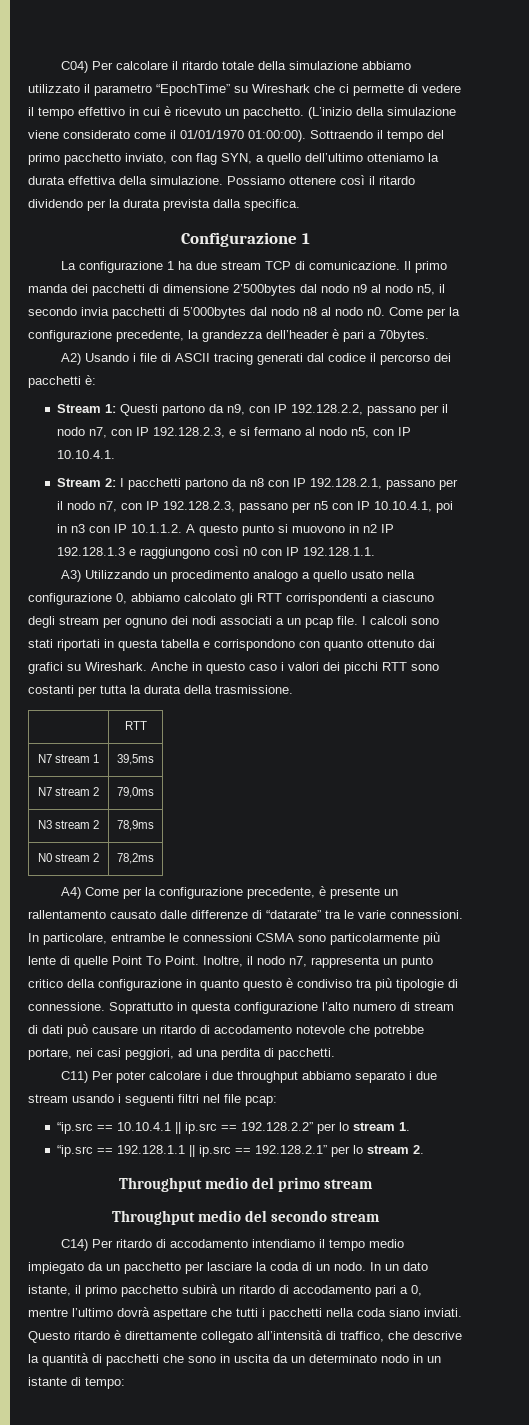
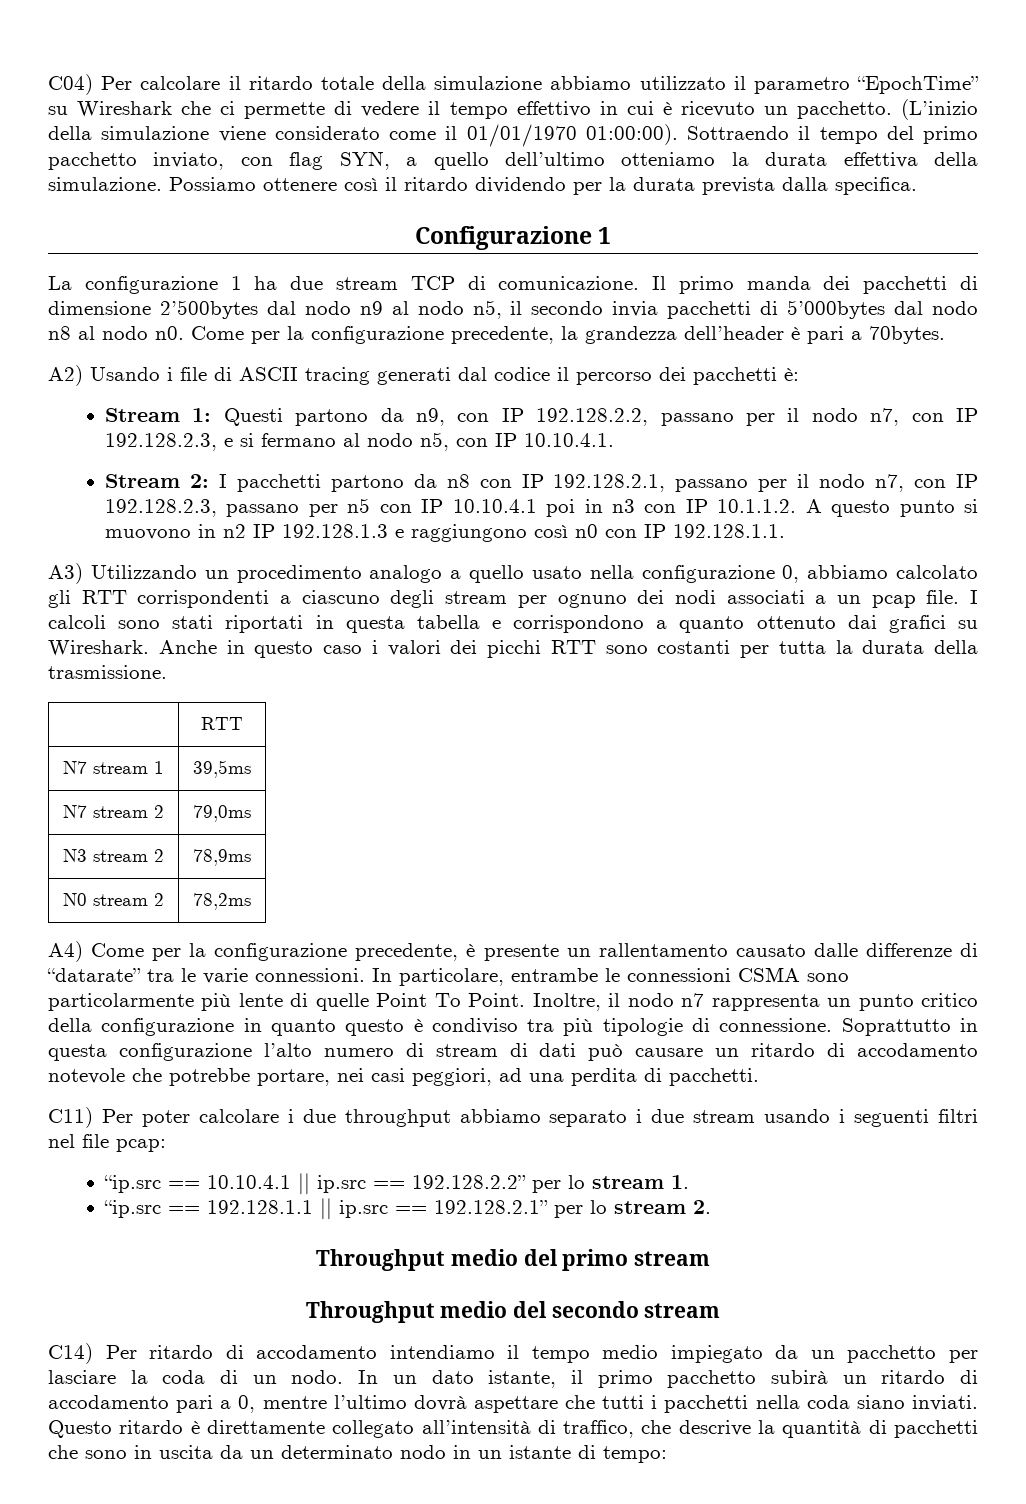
[373,501,432,512] 10.10.4.1, -> [452,499,537,513] 10.10.4.1
[299,641,320,648] con -> [656,620,668,629] a
[289,956,307,967] n7, -> [681,993,705,1007] n7

